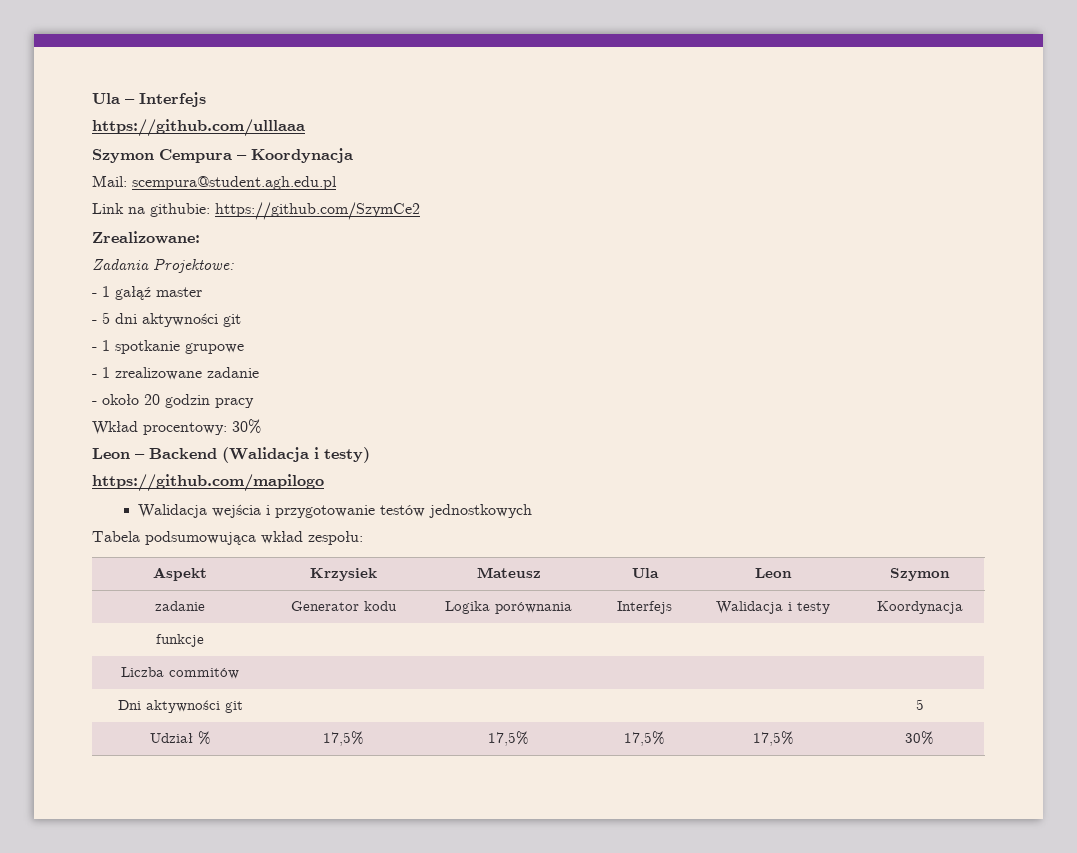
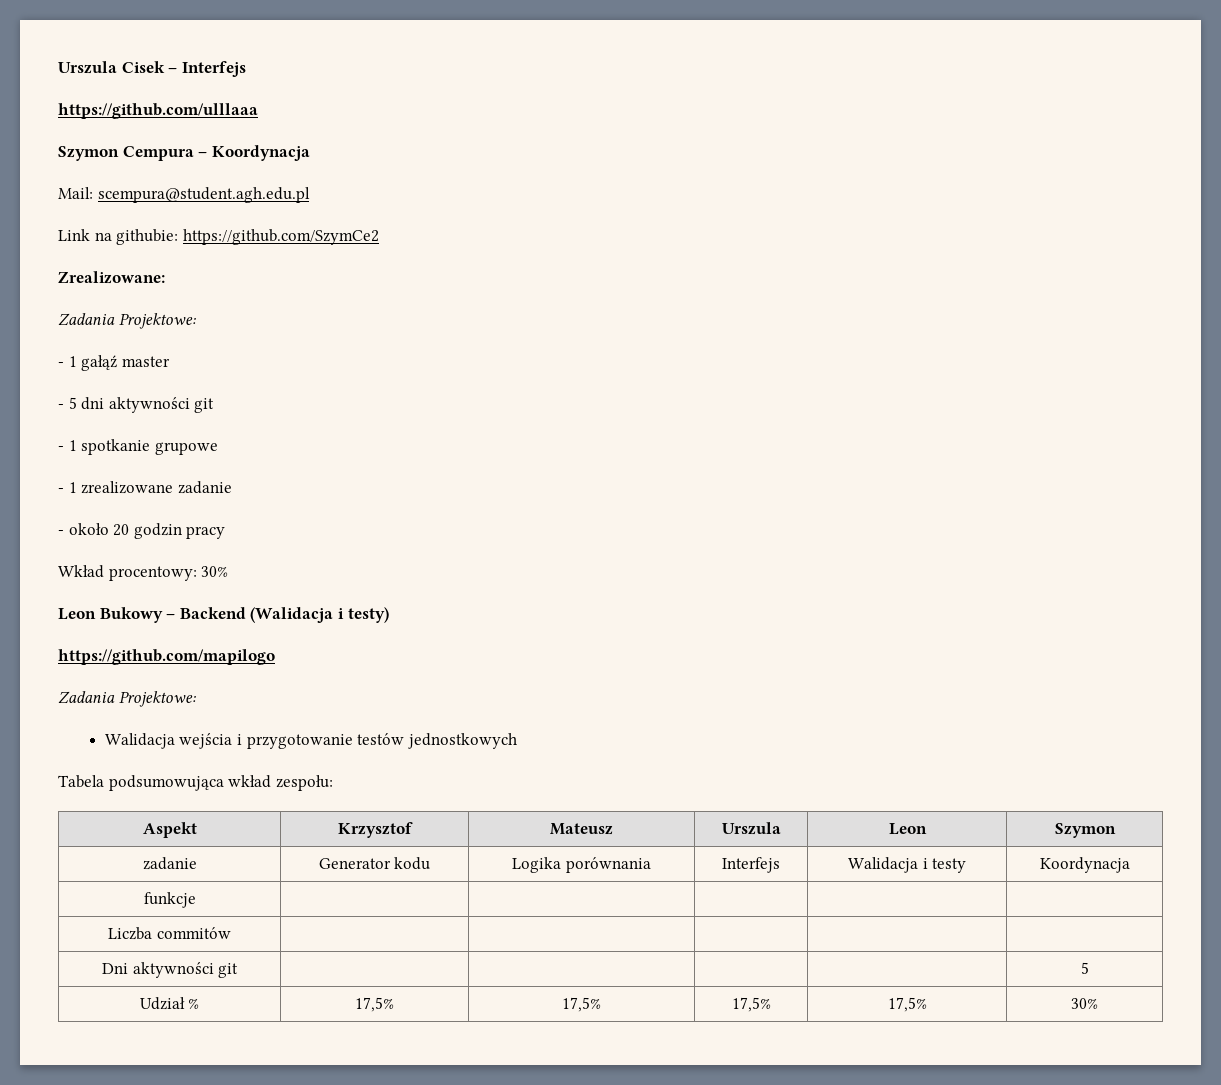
[92,93,120,104] Ula -> [58,61,165,74] Urszula Cisek
(130, 453) none -> [99,607,163,623] Bukowy
(324, 483) none -> [58,691,196,707] // Zadania Projektowe:
[310,568,377,581] Krzysiek -> [337,822,413,838] Krzysztof
[631,568,659,578] Ula -> [721,822,781,835] Urszula

